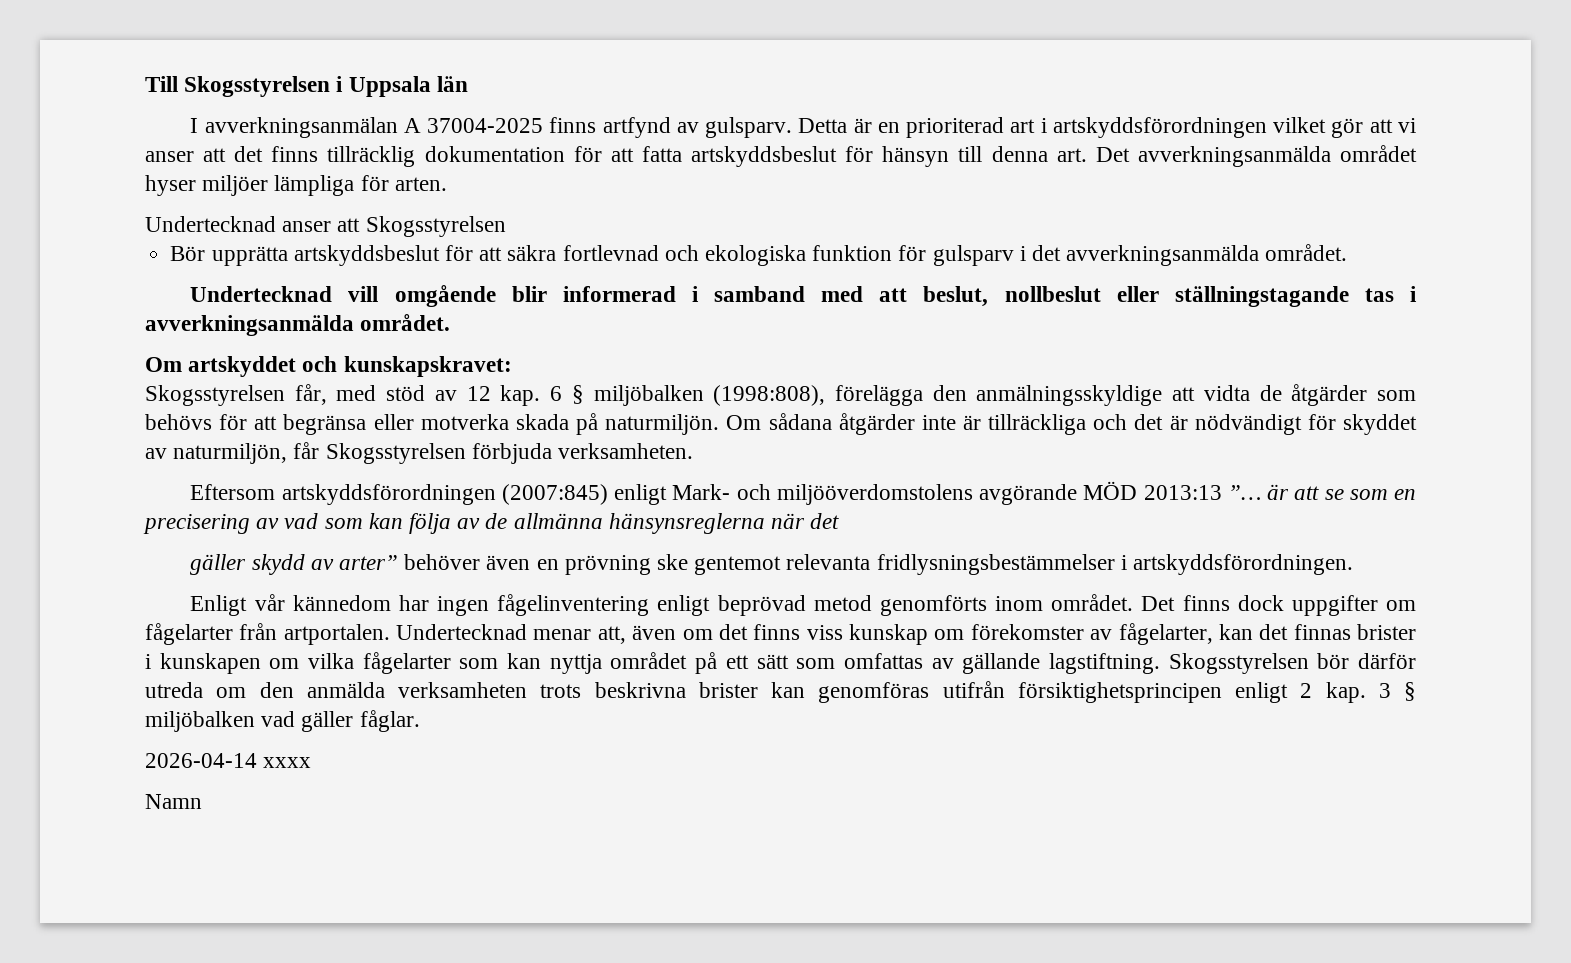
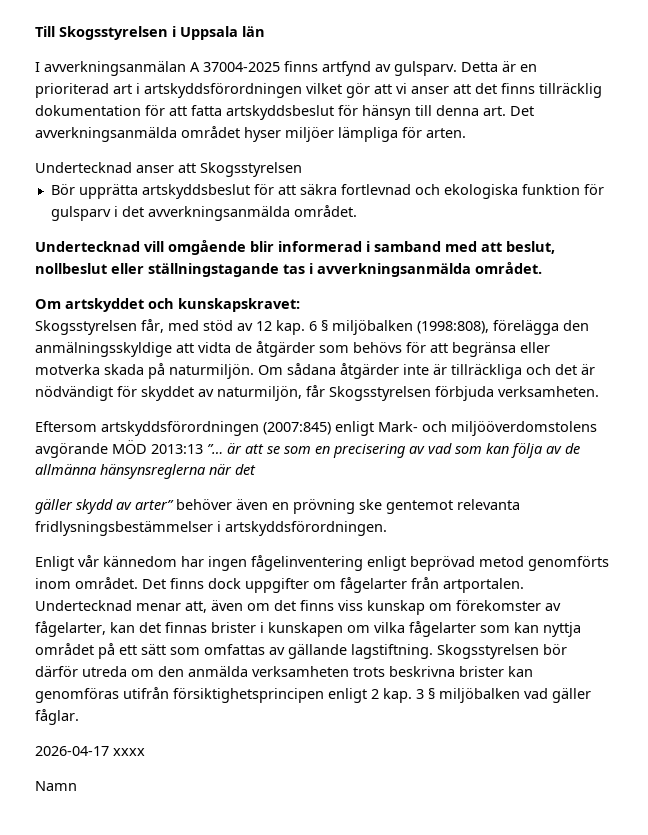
[145,753,257,768] 2026-04-14 -> [35,746,109,756] 2026-04-17

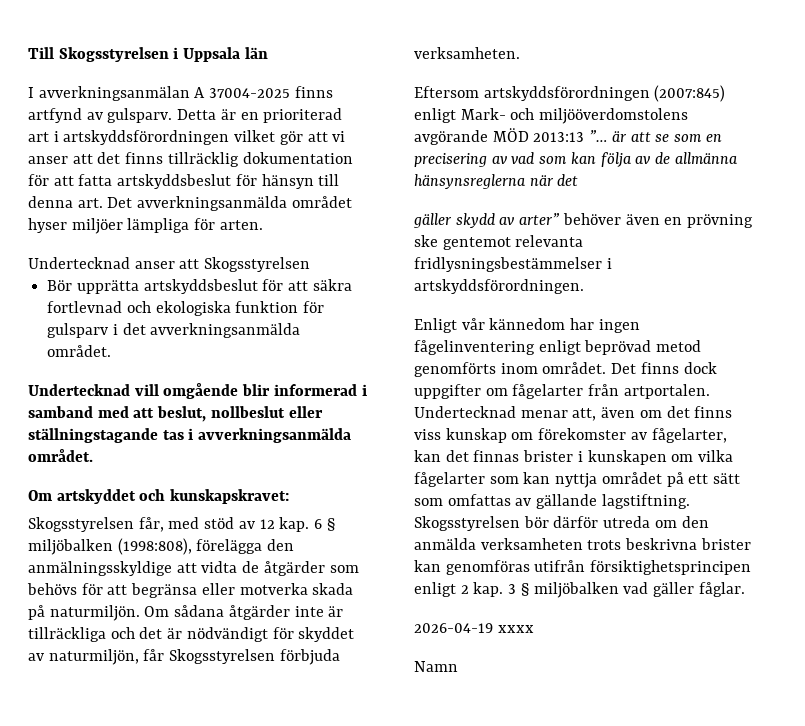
[35,746,109,756] 2026-04-17 -> [414,623,493,633] 2026-04-19

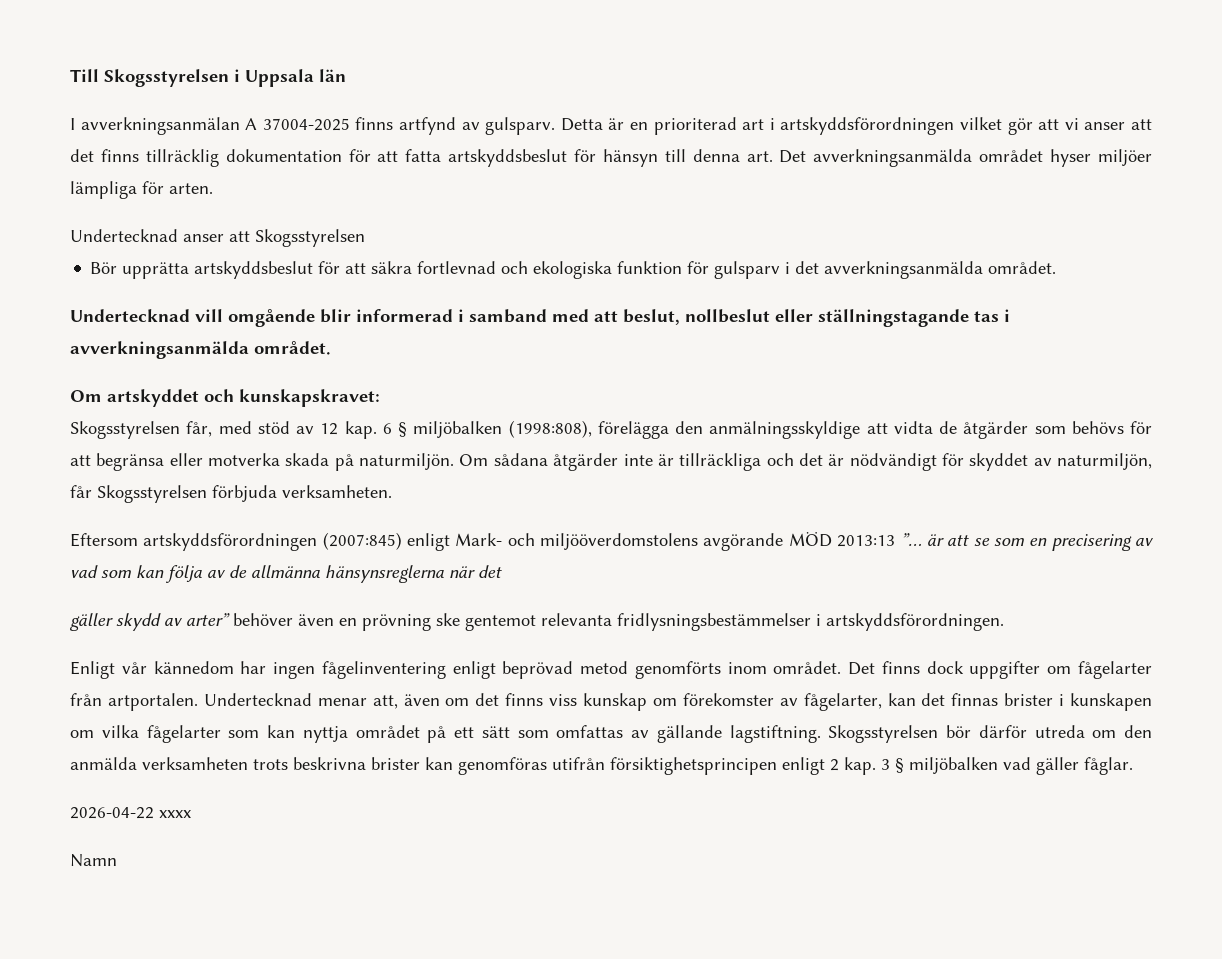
[414,623,493,633] 2026-04-19 -> [70,807,154,819] 2026-04-22

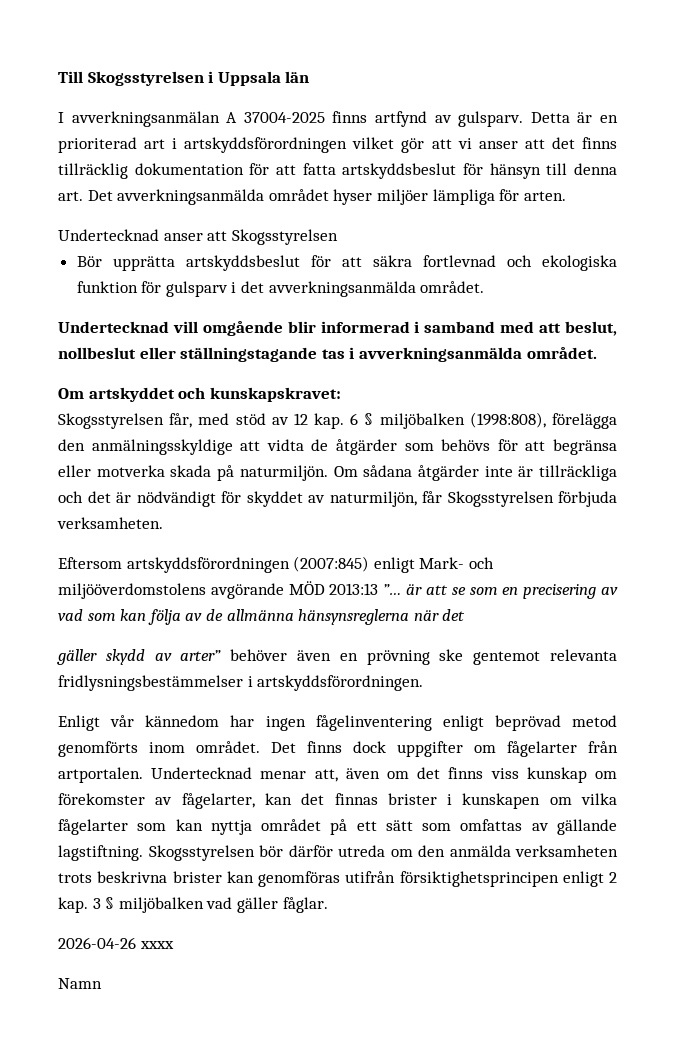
[70,807,154,819] 2026-04-22 -> [58,937,136,949] 2026-04-26

